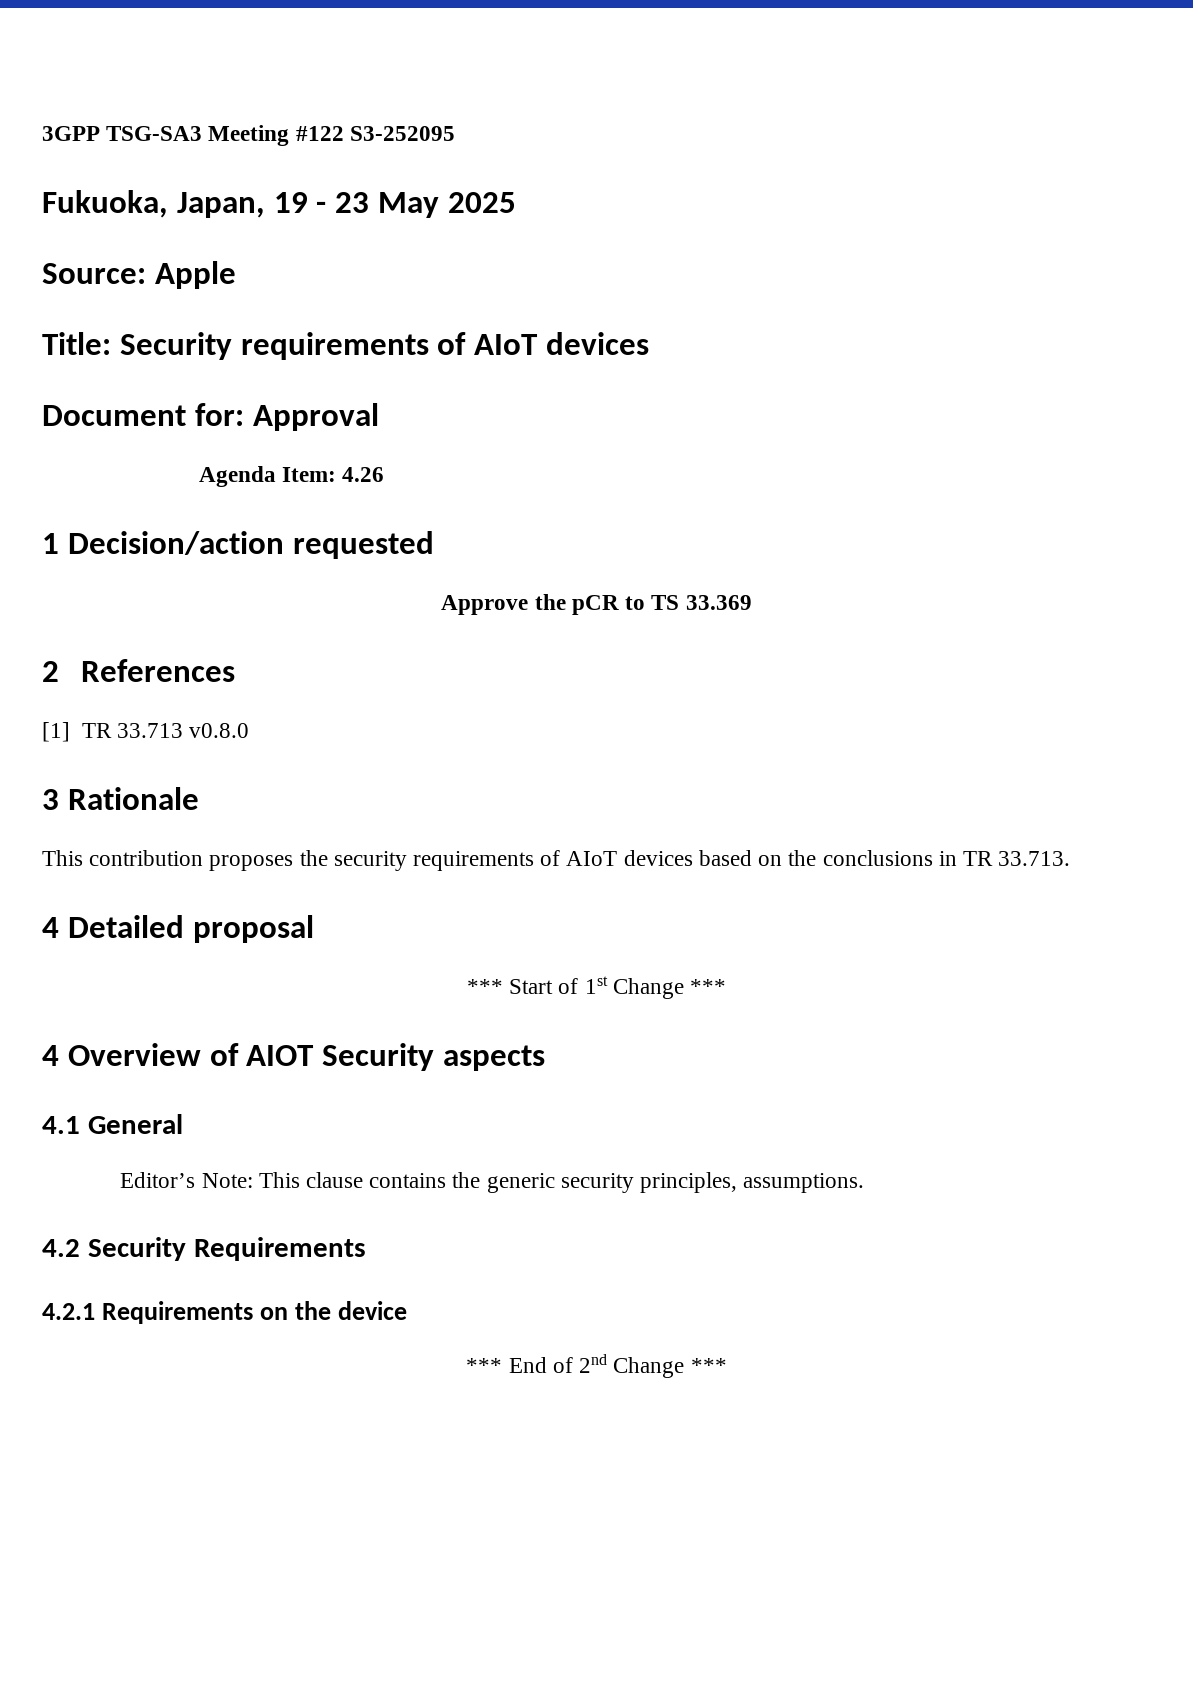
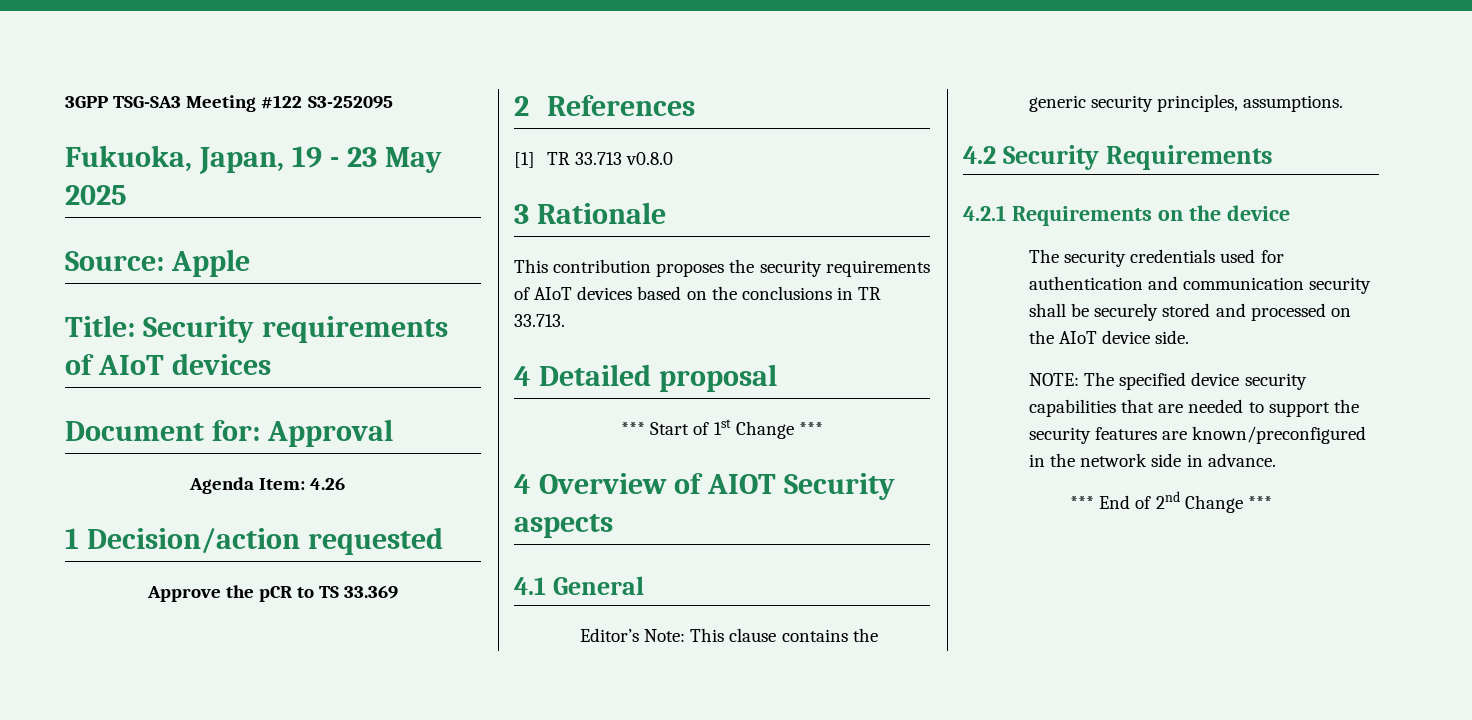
(408, 1310) none -> [1029,249,1284,267] [1029,276,1372,294] [1029,303,1351,321] [1029,330,1190,344] [1029,372,1307,390] [1029,399,1359,417] [1029,426,1367,444] [1029,453,1276,467] // The security credentials used for authentication and communication security shall be securely stored and processed on the AIoT device side. // NOTE: The specified device security capabilities that are needed to support the security features are known/preconfigured in the network side in advance.

